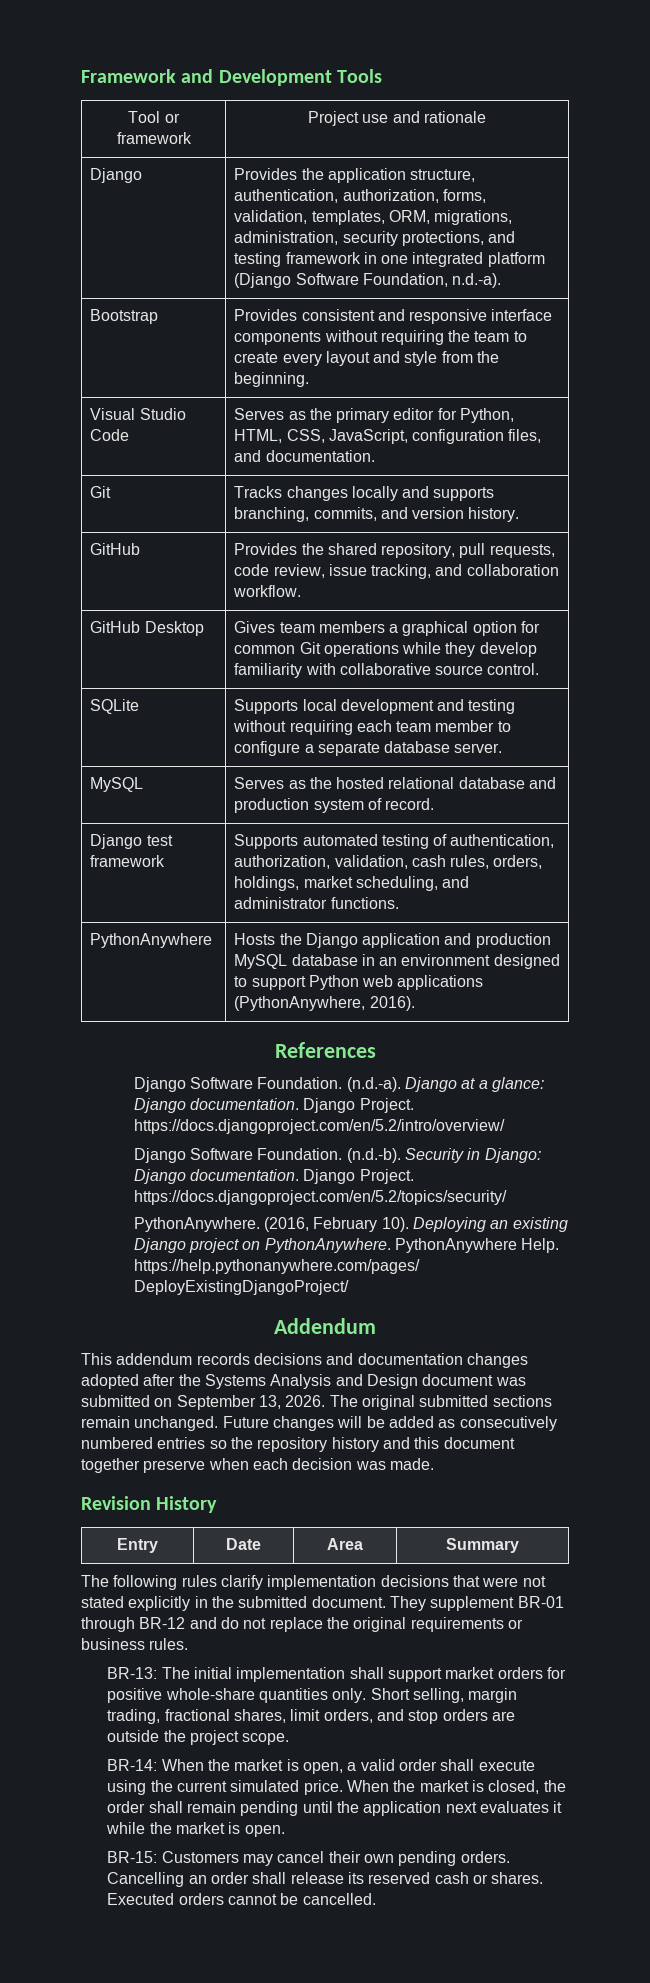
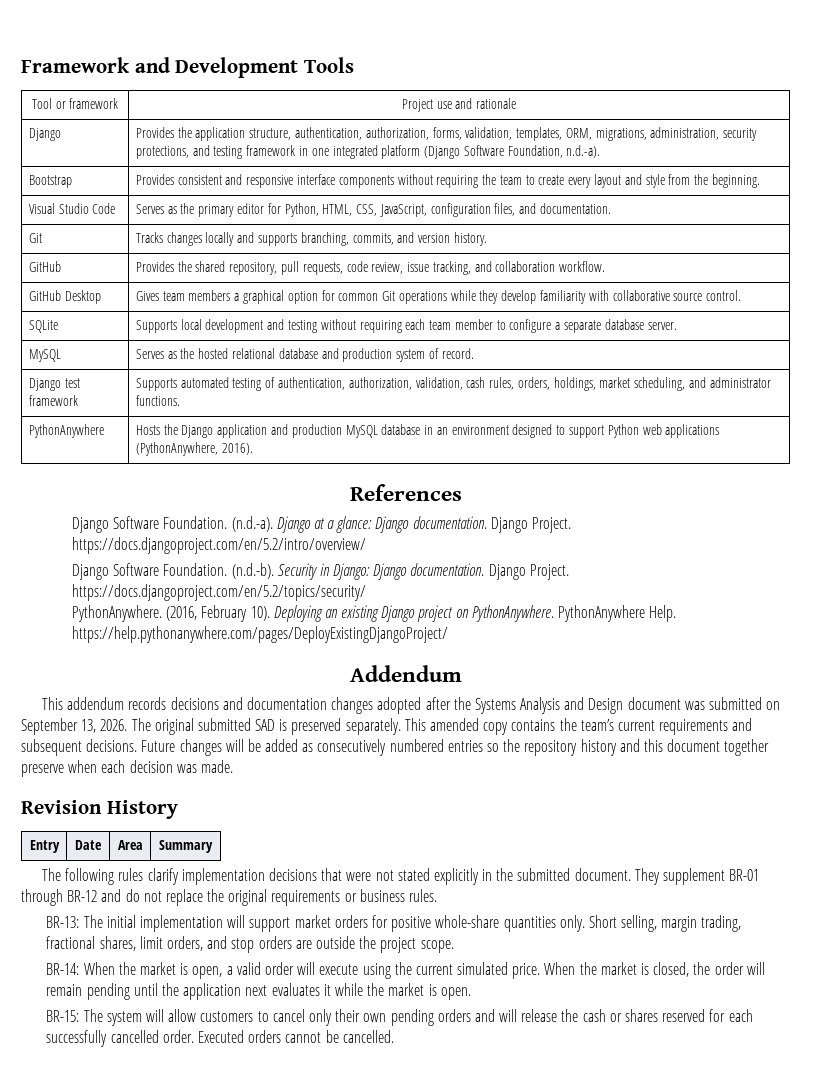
[492,1395,552,1407] [81,1416,219,1431] sections remain unchanged. -> [255,718,753,735] [21,739,138,756] SAD is preserved separately. This amended copy contains the team’s current requirements and subsequent decisions.
[349,1667,384,1679] shall -> [227,915,246,928] will
[440,1759,475,1771] shall -> [297,962,316,975] will
[148,1801,183,1813] shall -> [746,962,765,975] will
[161,1851,510,1866] [107,1872,544,1887] Customers may cancel their own pending orders. Cancelling an order shall release its reserved cash or shares. -> [83,1009,753,1026] [46,1030,194,1047] The system will allow customers to cancel only their own pending orders and will release the cash or shares reserved for each successfully cancelled order.

